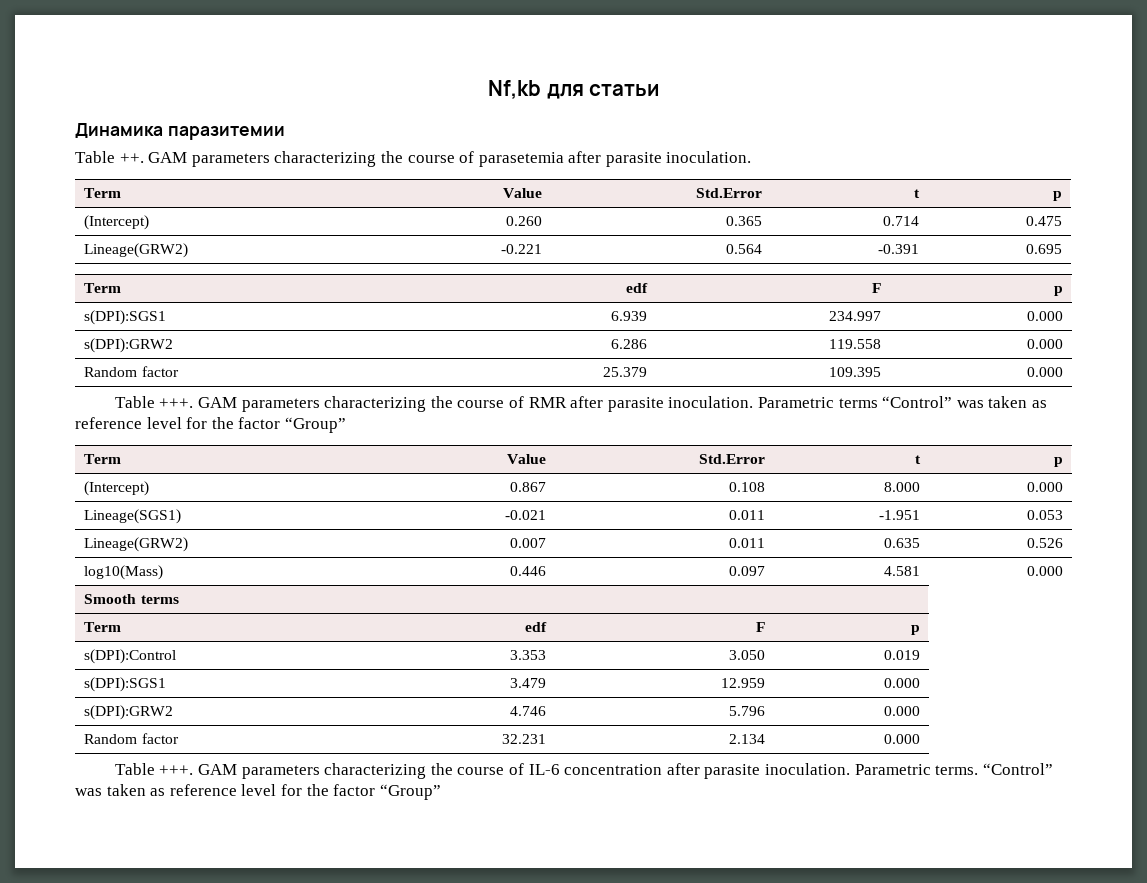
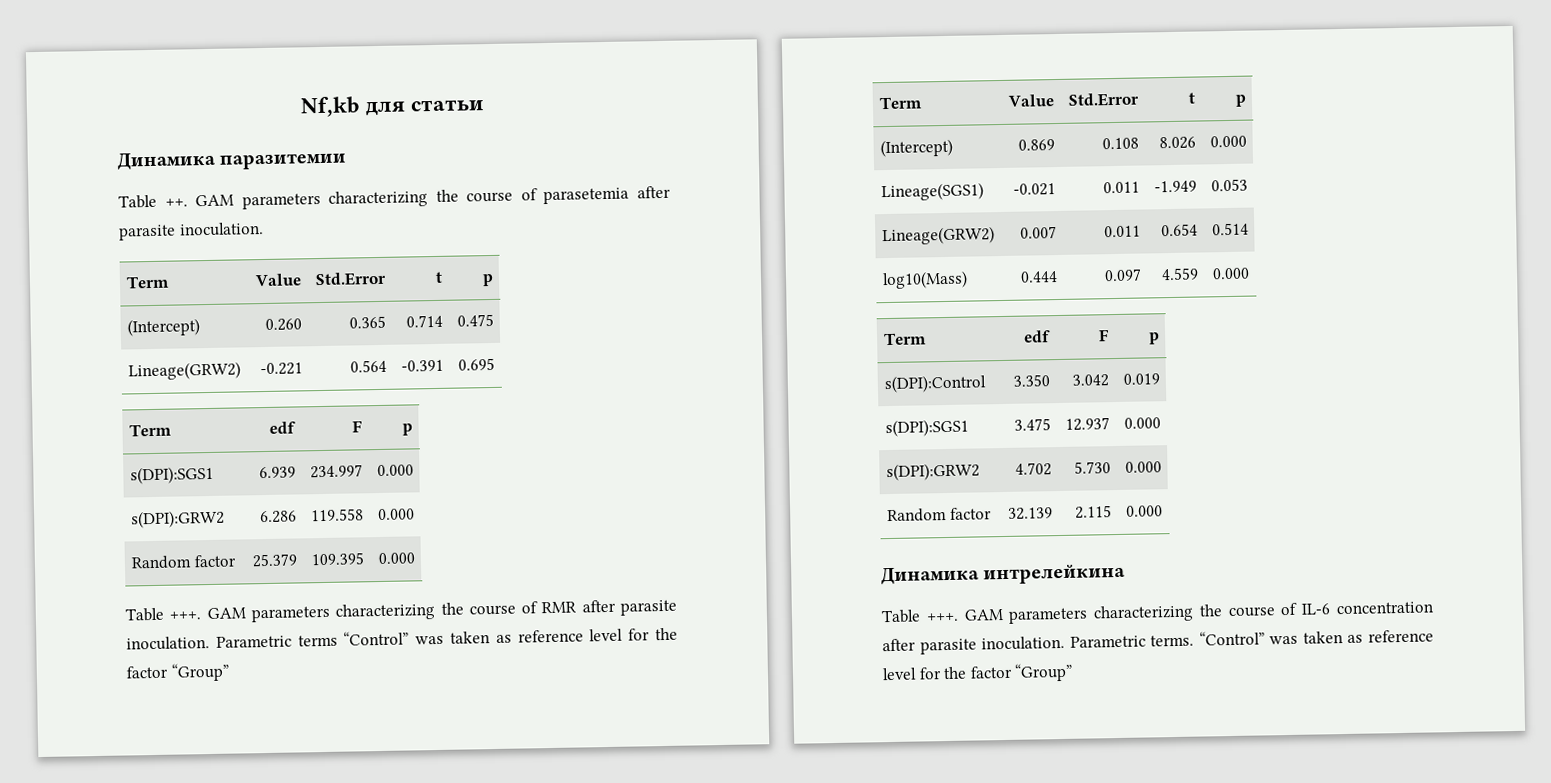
[509,482,546,492] 0.867 -> [1017,139,1055,151] 0.869
[883,482,920,492] 8.000 -> [1158,136,1196,150] 8.026
[878,510,920,520] -1.951 -> [1153,180,1197,193] -1.949
[883,538,920,548] [1026,538,1063,548] 0.635 | 0.526 -> [1160,223,1198,237] [1211,222,1249,236] 0.654 | 0.514
[509,566,546,576] 0.446 -> [1019,271,1058,283] 0.444
[883,566,920,576] [1026,566,1063,576] [84,594,179,604] 4.581 | 0.000 // Smooth terms -> [1160,267,1199,281] [1211,267,1250,280] 4.559 | 0.000
[509,650,546,660] [728,650,765,660] 3.353 | 3.050 -> [1012,374,1050,387] [1071,374,1109,387] 3.350 | 3.042
[509,678,546,688] [720,678,765,688] [883,678,920,688] [84,705,174,720] [509,706,546,716] [728,706,765,716] [883,706,920,716] [84,733,179,744] [501,734,546,744] [728,734,765,744] [883,734,920,744] 3.479 | 12.959 | 0.000 // s(DPI):GRW2 | 4.746 | 5.796 | 0.000 // Random factor | 32.231 | 2.134 | 0.000 -> [1013,418,1051,431] [1064,417,1110,431] [1123,417,1161,429] [886,462,981,482] [1014,462,1052,476] [1073,461,1111,474] [1124,461,1162,473] [887,507,992,523] [1007,507,1053,520] [1074,505,1112,519] [1125,505,1163,517] [881,562,1127,585] 3.475 | 12.937 | 0.000 // s(DPI):GRW2 | 4.702 | 5.730 | 0.000 // Random factor | 32.139 | 2.115 | 0.000 // Динамика интрелейкина

